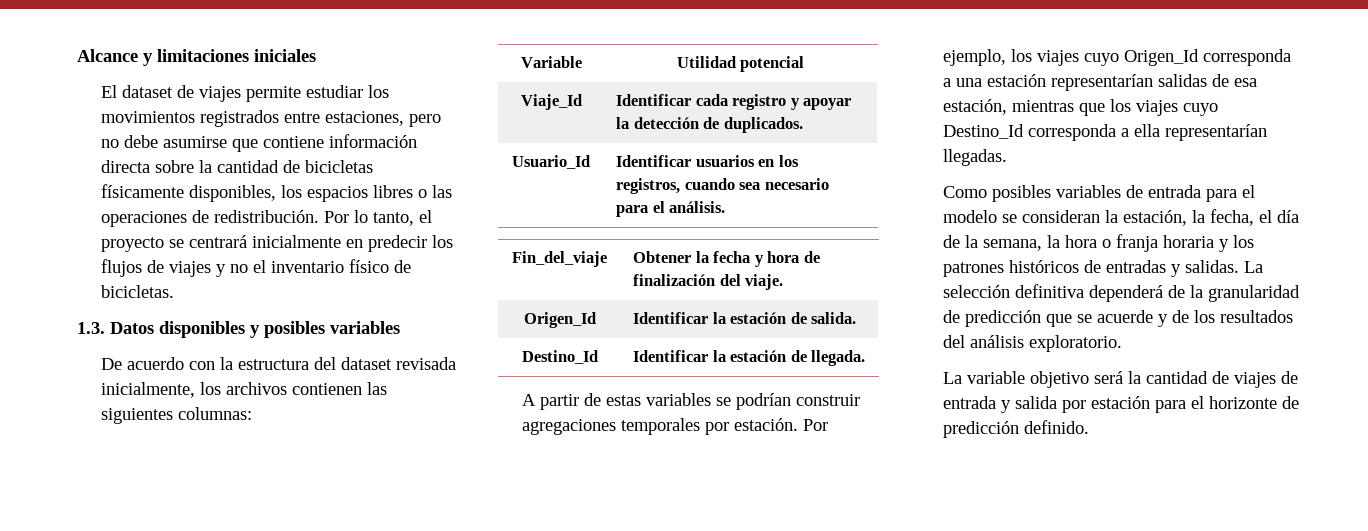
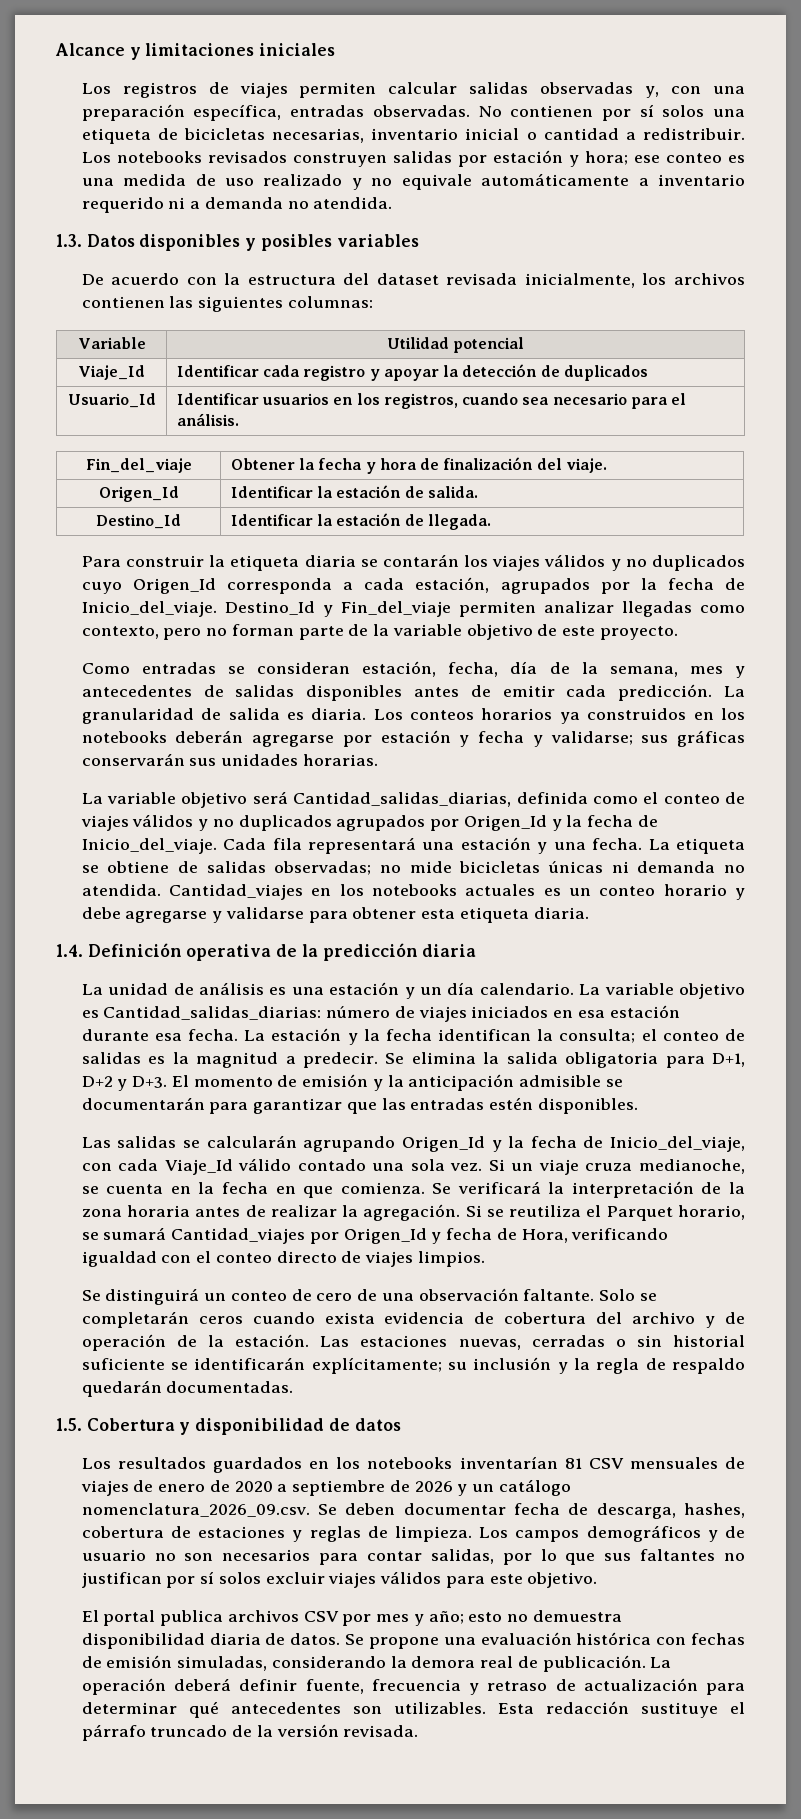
[100,85,389,102] [100,110,441,127] [100,134,417,152] [100,160,373,173] [100,184,452,202] [100,210,432,227] [100,235,453,252] [100,259,411,277] [100,285,174,298] El dataset de viajes permite estudiar los movimientos registrados entre estaciones, pero no debe asumirse que contiene información directa sobre la cantidad de bicicletas físicamente disponibles, los espacios libres o las operaciones de redistribución. Por lo tanto, el proyecto se centrará inicialmente en predecir los flujos de viajes y no el inventario físico de bicicletas. -> [81,82,745,98] [81,104,745,121] [81,128,745,144] [81,150,746,167] [81,173,745,190] [81,197,393,213] Los registros de viajes permiten calcular salidas observadas y, con una preparación específica, entradas observadas. No contienen por sí solos una etiqueta de bicicletas necesarias, inventario inicial o cantidad a redistribuir. Los notebooks revisados construyen salidas por estación y hora; ese conteo es una medida de uso realizado y no equivale automáticamente a inventario requerido ni a demanda no atendida.
[723,117,803,133] duplicados. -> [564,365,649,381] duplicados
[521,393,860,410] [521,418,828,435] [942,49,1291,66] [942,74,1257,91] [942,99,1218,116] [942,124,1267,141] [942,149,1007,166] [942,185,1255,202] [942,209,1299,226] [942,234,1254,252] [942,260,1263,277] [942,284,1300,302] [942,310,1293,327] [942,335,1122,352] [942,371,1298,388] [942,396,1299,413] [942,420,1089,438] A partir de estas variables se podrían construir agregaciones temporales por estación. Por ejemplo, los viajes cuyo Origen_Id corresponda a una estación representarían salidas de esa estación, mientras que los viajes cuyo Destino_Id corresponda a ella representarían llegadas. // Como posibles variables de entrada para el modelo se consideran la estación, la fecha, el día de la semana, la hora o franja horaria y los patrones históricos de entradas y salidas. La selección definitiva dependerá de la granularidad de predicción que se acuerde y de los resultados del análisis exploratorio. // La variable objetivo será la cantidad de viajes de entrada y salida por estación para el horizonte de predicción definido. -> [81,554,746,571] [81,577,746,594] [81,601,746,617] [81,624,678,640] [81,661,745,678] [81,684,745,701] [81,708,746,724] [81,730,745,747] [81,753,378,766] [81,791,746,808] [80,814,658,831] [81,837,745,854] [81,861,745,875] [81,884,745,900] [81,907,589,923] [56,943,477,961] [81,982,746,999] [81,1005,680,1022] [81,1028,745,1045] [81,1052,745,1068] [81,1074,623,1091] [81,1097,638,1114] [81,1135,745,1152] [81,1158,745,1175] [81,1181,746,1198] [81,1204,745,1221] [81,1227,669,1244] [81,1251,485,1267] [81,1288,657,1305] [81,1311,745,1328] [81,1334,746,1351] [81,1357,745,1374] [81,1380,294,1397] [56,1418,401,1435] [81,1456,746,1473] [80,1479,571,1496] [81,1503,745,1519] [81,1525,745,1542] [81,1549,746,1565] [81,1571,598,1588] [81,1610,622,1626] [81,1632,745,1649] [81,1655,672,1672] [81,1678,745,1695] [81,1701,746,1718] [81,1724,419,1741] Para construir la etiqueta diaria se contarán los viajes válidos y no duplicados cuyo Origen_Id corresponda a cada estación, agrupados por la fecha de Inicio_del_viaje. Destino_Id y Fin_del_viaje permiten analizar llegadas como contexto, pero no forman parte de la variable objetivo de este proyecto. // Como entradas se consideran estación, fecha, día de la semana, mes y antecedentes de salidas disponibles antes de emitir cada predicción. La granularidad de salida es diaria. Los conteos horarios ya construidos en los notebooks deberán agregarse por estación y fecha y validarse; sus gráficas conservarán sus unidades horarias. // La variable objetivo será Cantidad_salidas_diarias, definida como el conteo de viajes válidos y no duplicados agrupados por Origen_Id y la fecha de Inicio_del_viaje. Cada fila representará una estación y una fecha. La etiqueta se obtiene de salidas observadas; no mide bicicletas únicas ni demanda no atendida. Cantidad_viajes en los notebooks actuales es un conteo horario y debe agregarse y validarse para obtener esta etiqueta diaria. // 1.4. Definición operativa de la predicción diaria // La unidad de análisis es una estación y un día calendario. La variable objetivo es Cantidad_salidas_diarias: número de viajes iniciados en esa estación durante esa fecha. La estación y la fecha identifican la consulta; el conteo de salidas es la magnitud a predecir. Se elimina la salida obligatoria para D+1, D+2 y D+3. El momento de emisión y la anticipación admisible se documentarán para garantizar que las entradas estén disponibles. // Las salidas se calcularán agrupando Origen_Id y la fecha de Inicio_del_viaje, con cada Viaje_Id válido contado una sola vez. Si un viaje cruza medianoche, se cuenta en la fecha en que comienza. Se verificará la interpretación de la zona horaria antes de realizar la agregación. Si se reutiliza el Parquet horario, se sumará Cantidad_viajes por Origen_Id y fecha de Hora, verificando igualdad con el conteo directo de viajes limpios. // Se distinguirá un conteo de cero de una observación faltante. Solo se completarán ceros cuando exista evidencia de cobertura del archivo y de operación de la estación. Las estaciones nuevas, cerradas o sin historial suficiente se identificarán explícitamente; su inclusión y la regla de respaldo quedarán documentadas. // 1.5. Cobertura y disponibilidad de datos // Los resultados guardados en los notebooks inventarían 81 CSV mensuales de viajes de enero de 2020 a septiembre de 2026 y un catálogo nomenclatura_2026_09.csv. Se deben documentar fecha de descarga, hashes, cobertura de estaciones y reglas de limpieza. Los campos demográficos y de usuario no son necesarios para contar salidas, por lo que sus faltantes no justifican por sí solos excluir viajes válidos para este objetivo. // El portal publica archivos CSV por mes y año; esto no demuestra disponibilidad diaria de datos. Se propone una evaluación histórica con fechas de emisión simuladas, considerando la demora real de publicación. La operación deberá definir fuente, frecuencia y retraso de actualización para determinar qué antecedentes son utilizables. Esta redacción sustituye el párrafo truncado de la versión revisada.

